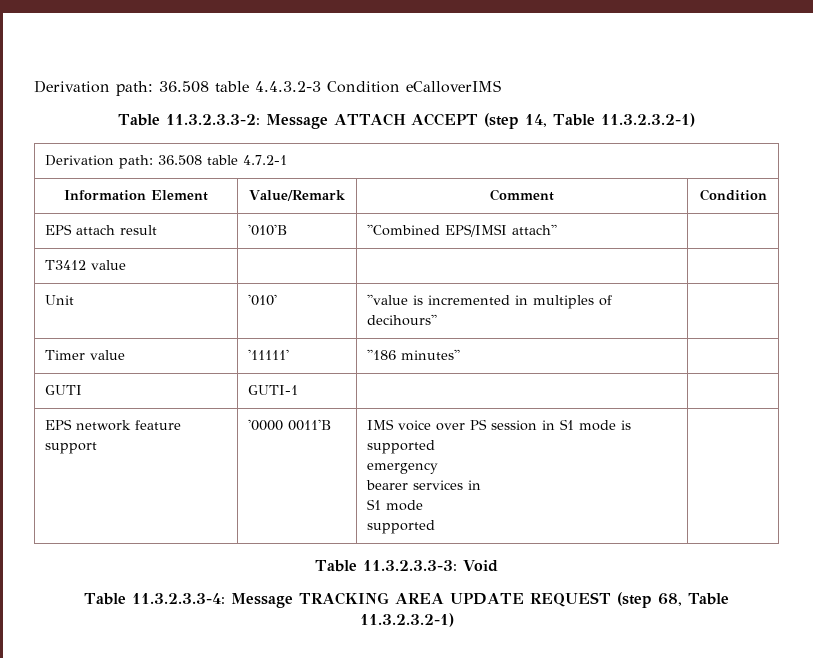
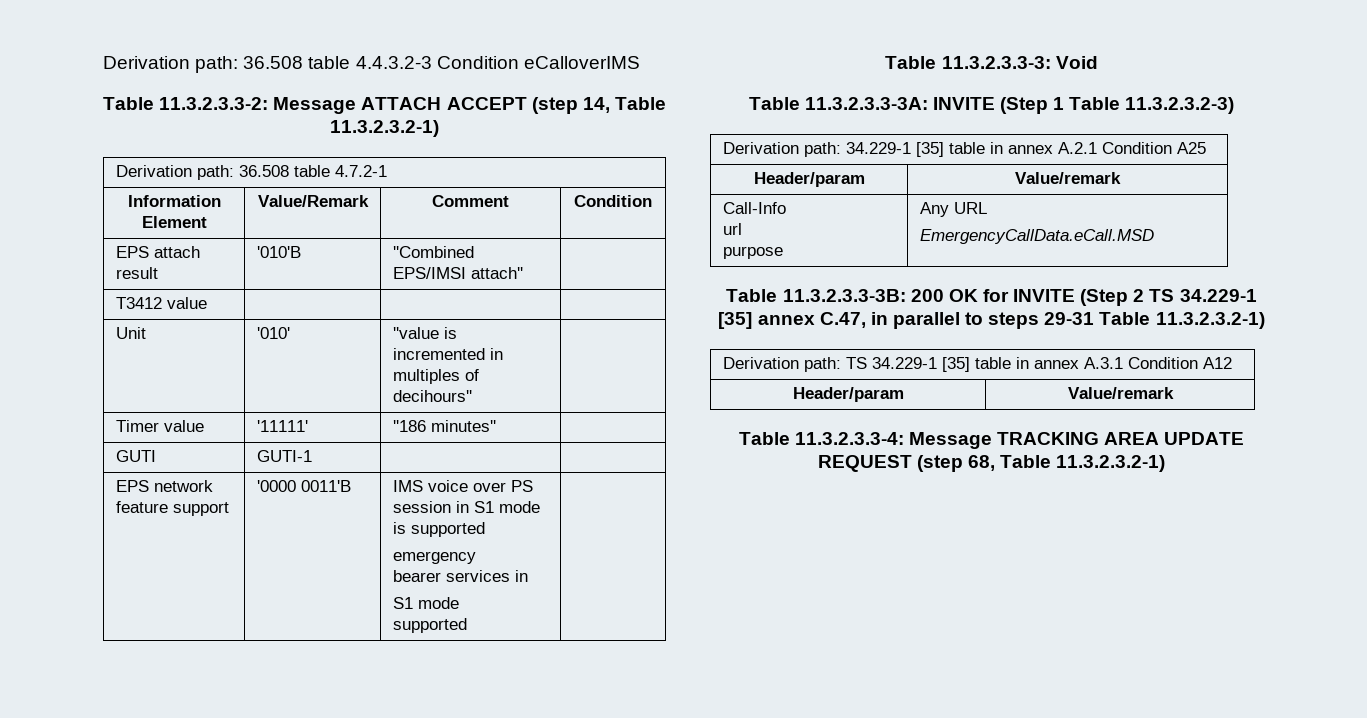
(499, 566) none -> [748,97,1235,114] [722,142,1206,157] [753,172,865,187] [1015,172,1121,184] [722,202,786,214] [722,223,742,235] [722,246,783,259] [919,202,987,217] [919,229,1154,244] [726,289,1257,306] [718,312,1265,329] [722,357,1232,372] [792,387,904,402] [1067,387,1174,399] // Table 11.3.2.3.3-3A: INVITE (Step 1 Table 11.3.2.3.2-3) // Derivation path: 34.229-1 [35] table in annex A.2.1 Condition A25 // Header/param | Value/remark // Call-Info // url // purpose | Any URL // EmergencyCallData.eCall.MSD // Table 11.3.2.3.3-3B: 200 OK for INVITE (Step 2 TS 34.229-1 [35] annex C.47, in parallel to steps 29-31 Table 11.3.2.3.2-1) // Derivation path: TS 34.229-1 [35] table in annex A.3.1 Condition A12 // Header/param | Value/remark

